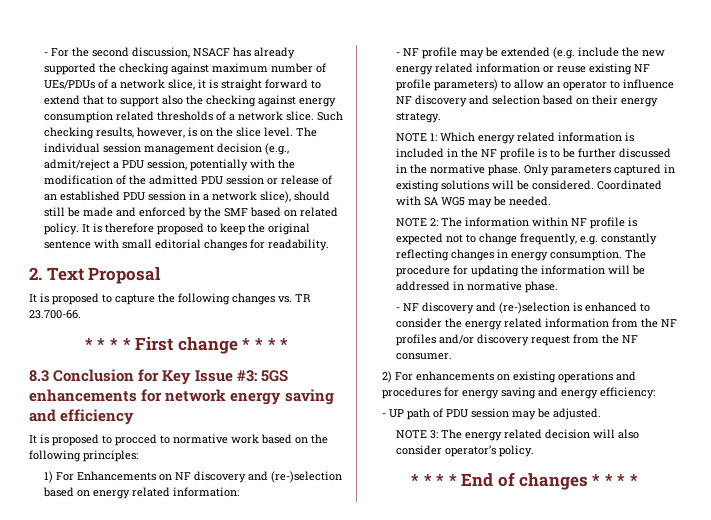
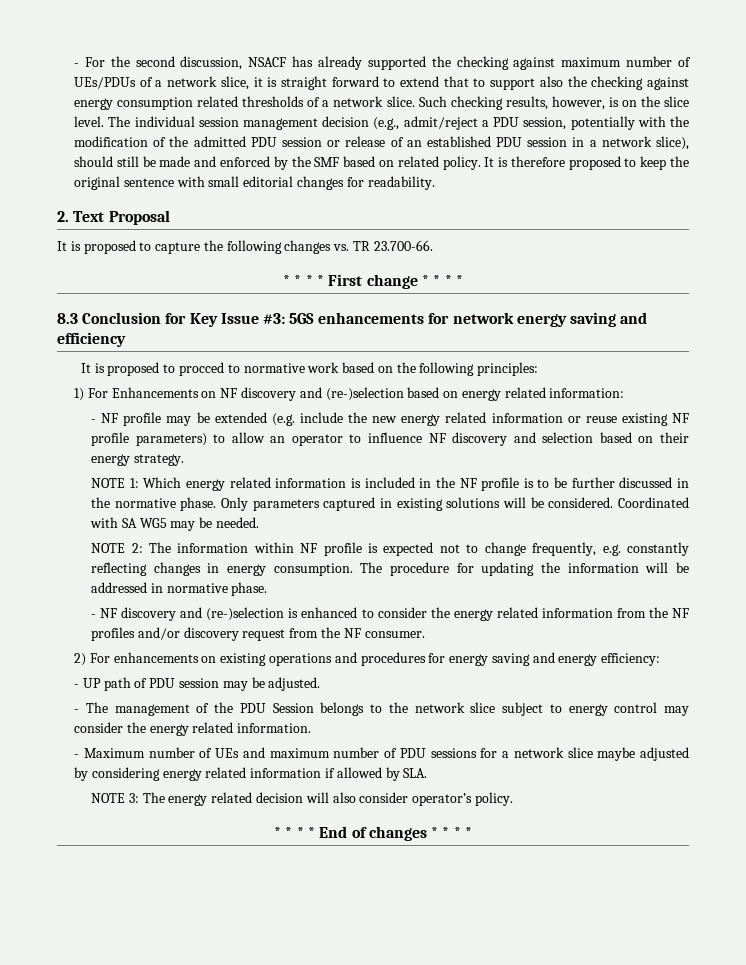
(601, 414) none -> [74,702,689,716] [74,722,312,736] [74,747,689,761] [74,767,428,781] // - The management of the PDU Session belongs to the network slice subject to energy control may consider the energy related information. // - Maximum number of UEs and maximum number of PDU sessions for a network slice maybe adjusted by considering energy related information if allowed by SLA.

